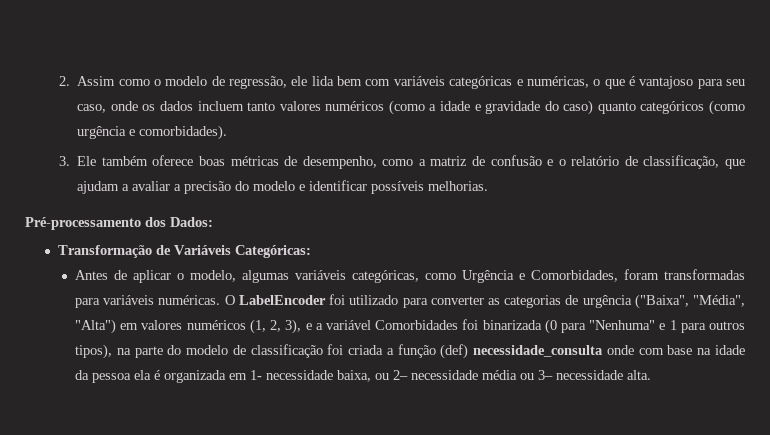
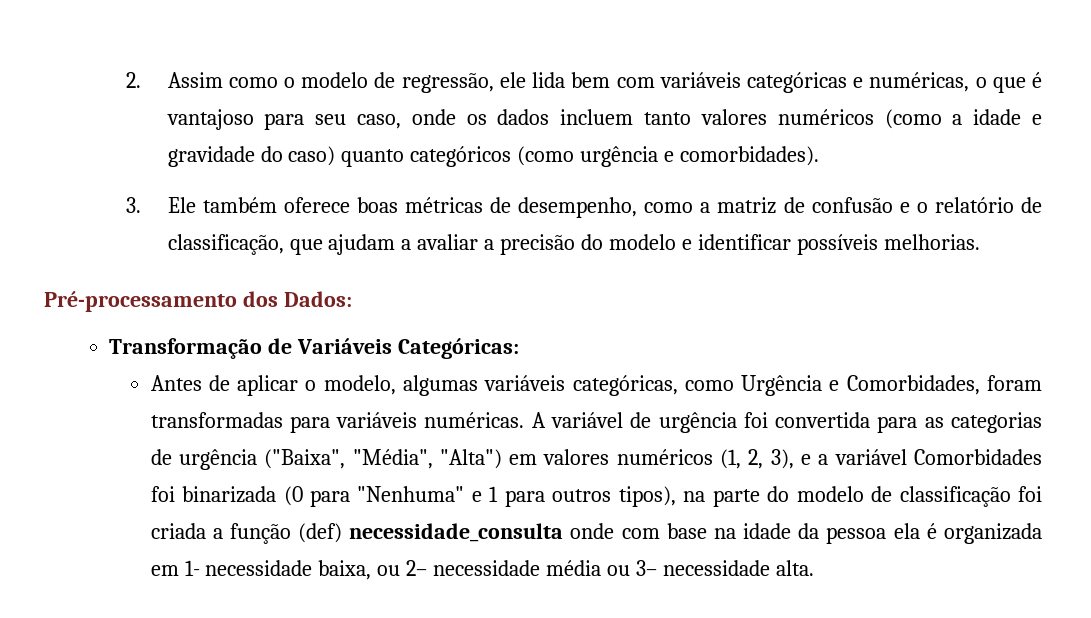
[224,294,484,308] O LabelEncoder foi utilizado para converter -> [531,412,918,433] A variável de urgência foi convertida para

